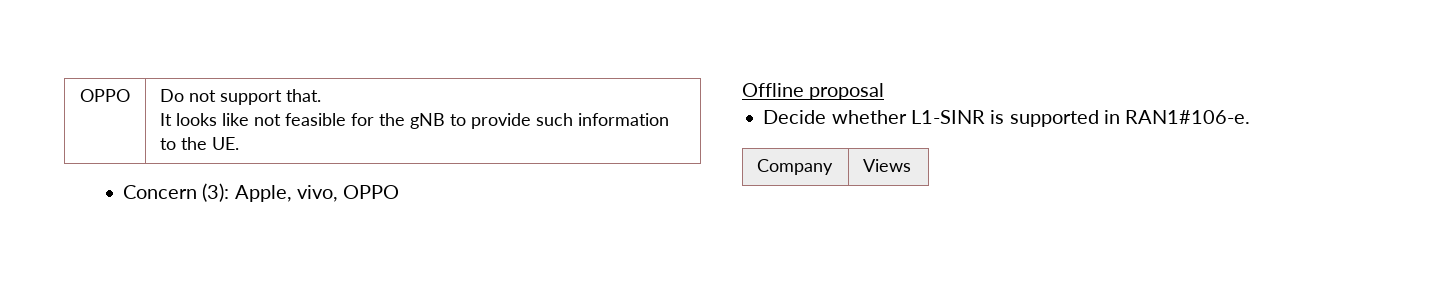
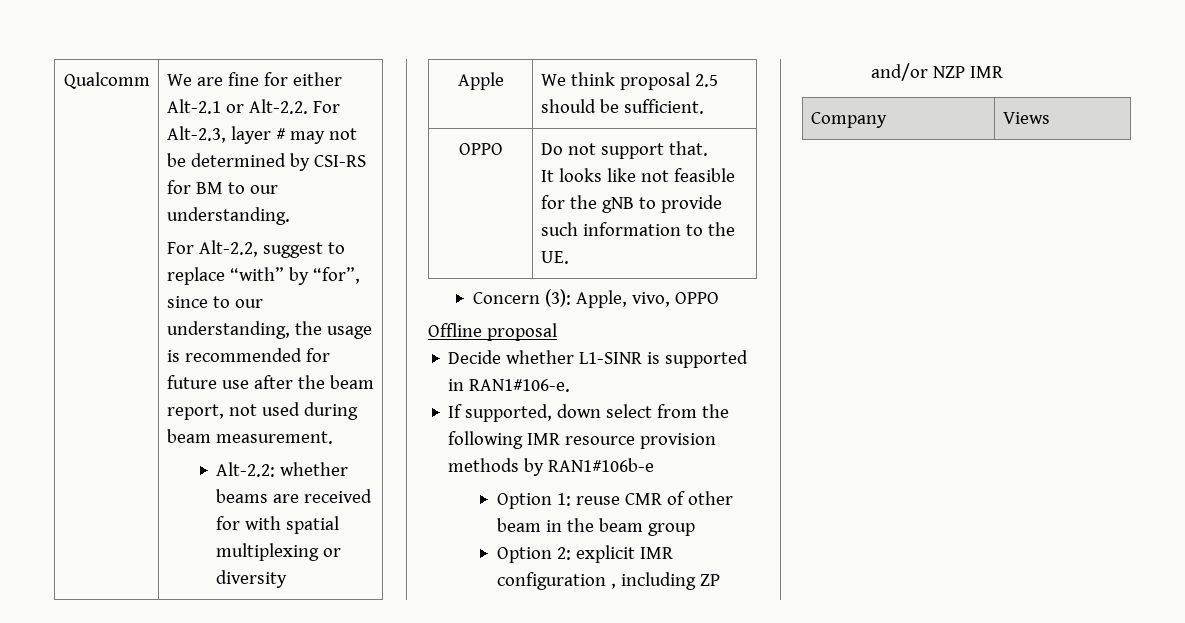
(80, 95) none -> [63,72,150,89] [166,72,342,86] [166,99,340,114] [166,126,357,144] [166,153,366,171] [166,180,278,194] [166,207,290,225] [166,240,345,258] [166,267,360,285] [166,296,263,308] [166,321,372,339] [166,348,330,362] [166,375,374,389] [166,402,358,420] [166,429,333,444] [216,462,349,477] [216,489,373,503] [216,516,340,534] [216,543,342,561] [216,570,288,588] [457,72,504,90] [540,72,718,90] [540,99,704,114] Qualcomm | We are fine for either Alt-2.1 or Alt-2.2. For Alt-2.3, layer # may not be determined by CSI-RS for BM to our understanding. // For Alt-2.2, suggest to replace “with” by “for”, since to our understanding, the usage is recommended for future use after the beam report, not used during beam measurement. // Alt-2.2: whether beams are received for with spatial multiplexing or diversity // Apple | We think proposal 2.5 should be sufficient. //
(1251, 117) none -> [448,404,730,422] [448,431,717,449] [448,458,655,476] [496,491,733,509] [496,518,695,536] [496,545,673,563] [496,572,720,590] [870,63,1003,81] // If supported, down select from the following IMR resource provision methods by RAN1#106b-e // Option 1: reuse CMR of other beam in the beam group // Option 2: explicit IMR configuration , including ZP and/or NZP IMR

